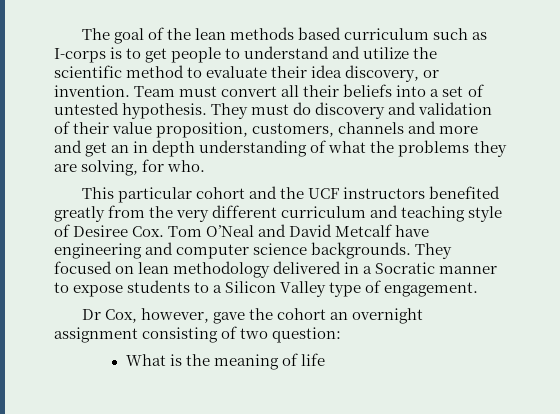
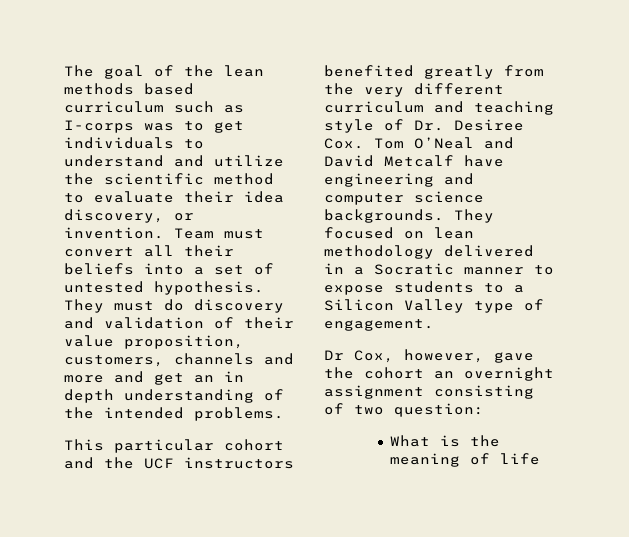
[110,47,123,59] is -> [144,123,174,131] was
[171,47,222,63] people -> [64,137,174,149] individuals
[328,140,507,157] [54,159,206,176] what the problems they are solving, for who. -> [64,407,284,421] the intended problems.
(70, 230) none -> [414,120,444,131] Dr.

